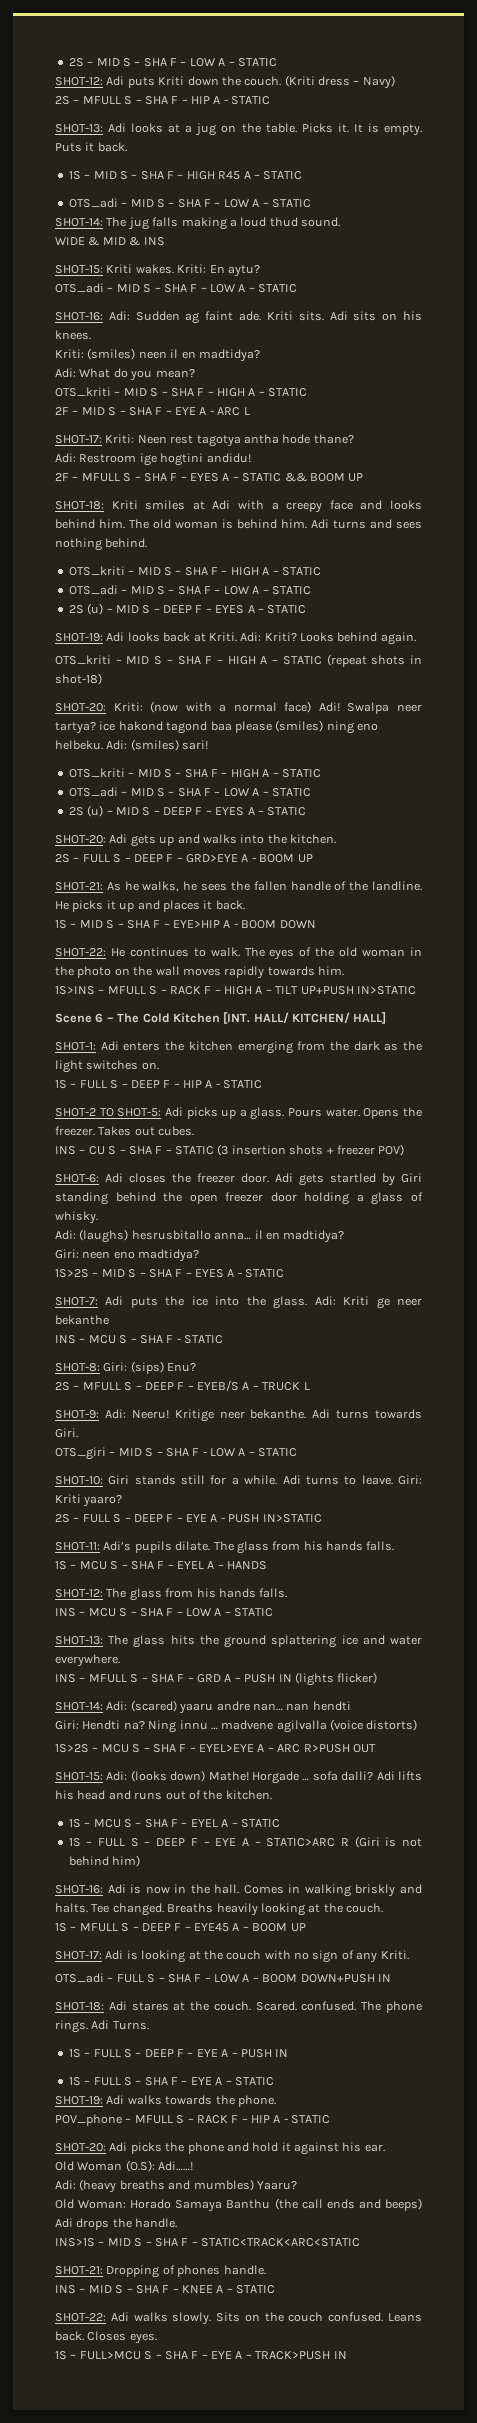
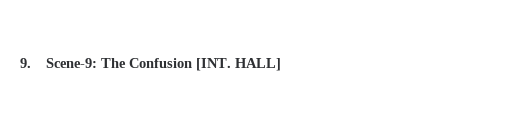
[68,58,277,67] [55,75,395,89] [55,96,271,105] [55,123,422,136] [55,142,127,152] [68,171,303,180] [68,198,311,208] [55,217,340,230] [55,237,165,246] [55,264,260,277] [55,283,298,293] [55,311,422,324] [55,330,91,340] [55,348,260,362] [55,368,195,381] [55,387,308,397] [55,407,250,416] [55,434,354,447] [55,453,251,466] [55,473,364,482] [55,500,422,513] [55,519,422,529] [55,538,148,551] [68,566,321,576] [68,585,311,595] [68,603,307,615] [55,632,416,645] [55,654,423,667] [55,673,102,685] [55,701,422,714] [55,720,378,734] [55,739,209,751] [68,768,321,778] [68,787,311,797] [68,805,307,817] [55,834,336,847] [55,854,313,863] [55,881,422,892] [55,900,245,912] [55,920,316,929] [55,947,423,960] [55,966,344,979] [55,986,416,995] [55,1012,387,1024] [55,1041,422,1054] [55,1060,159,1073] [55,1080,263,1089] [55,1107,422,1120] [55,1126,195,1136] [55,1144,405,1156] [55,1173,422,1186] [55,1192,423,1205] [55,1211,98,1224] [55,1229,345,1243] [55,1249,200,1262] [55,1269,285,1278] [55,1296,422,1309] [55,1315,109,1325] [55,1335,223,1344] [55,1361,197,1374] [55,1380,310,1391] [55,1409,422,1422] [55,1428,78,1438] [55,1447,298,1460] [55,1475,423,1485] [55,1494,123,1507] [55,1514,322,1523] [55,1541,395,1554] [55,1561,268,1570] [55,1588,288,1601] [55,1608,274,1617] [55,1635,423,1648] [55,1654,120,1667] [55,1672,378,1686] [55,1700,351,1714] [55,1719,418,1733] [55,1744,376,1753] [55,1770,422,1784] [55,1790,272,1800] [68,1819,280,1828] [68,1836,423,1848] [68,1855,141,1867] [55,1884,422,1897] [55,1903,383,1916] [55,1923,306,1932] [55,1950,409,1963] [55,1973,391,1983] [55,2001,422,2013] [55,2020,149,2033] [68,2049,289,2058] [68,2077,274,2086] [55,2095,276,2107] [55,2114,331,2126] [55,2142,385,2155] [55,2160,194,2172] [55,2179,297,2193] [55,2198,422,2212] [55,2218,178,2230] [55,2238,360,2247] [55,2265,266,2278] [55,2285,276,2294] [55,2312,422,2325] [55,2331,157,2344] [55,2351,347,2360] 2S – MID S – SHA F – LOW A – STATIC // SHOT-12: Adi puts Kriti down the couch. (Kriti dress – Navy) // 2S – MFULL S – SHA F – HIP A - STATIC // SHOT-13: Adi looks at a jug on the table. Picks it. It is empty. Puts it back. // 1S – MID S – SHA F – HIGH R45 A – STATIC // OTS_adi – MID S – SHA F – LOW A – STATIC // SHOT-14: The jug falls making a loud thud sound. // WIDE & MID & INS // SHOT-15: Kriti wakes. Kriti: En aytu? // OTS_adi – MID S – SHA F – LOW A – STATIC // SHOT-16: Adi: Sudden ag faint ade. Kriti sits. Adi sits on his knees. // Kriti: (smiles) neen il en madtidya? // Adi: What do you mean? // OTS_kriti – MID S – SHA F – HIGH A – STATIC // 2F – MID S – SHA F – EYE A - ARC L // SHOT-17: Kriti: Neen rest tagotya antha hode thane? // Adi: Restroom ige hogtini andidu! // 2F – MFULL S – SHA F – EYES A – STATIC && BOOM UP // SHOT-18: Kriti smiles at Adi with a creepy face and looks behind him. The old woman is behind him. Adi turns and sees nothing behind. // OTS_kriti – MID S – SHA F – HIGH A – STATIC // OTS_adi – MID S – SHA F – LOW A – STATIC // 2S (u) – MID S – DEEP F – EYES A – STATIC // SHOT-19: Adi looks back at Kriti. Adi: Kriti? Looks behind again. // OTS_kriti – MID S – SHA F – HIGH A – STATIC (repeat shots in shot-18) // SHOT-20: Kriti: (now with a normal face) Adi! Swalpa neer tartya? ice hakond tagond baa please (smiles) ning eno helbeku. Adi: (smiles) sari! // OTS_kriti – MID S – SHA F – HIGH A – STATIC // OTS_adi – MID S – SHA F – LOW A – STATIC // 2S (u) – MID S – DEEP F – EYES A – STATIC // SHOT-20: Adi gets up and walks into the kitchen. // 2S – FULL S – DEEP F – GRD>EYE A - BOOM UP // SHOT-21: As he walks, he sees the fallen handle of the landline. He picks it up and places it back. // 1S – MID S – SHA F – EYE>HIP A - BOOM DOWN // SHOT-22: He continues to walk. The eyes of the old woman in the photo on the wall moves rapidly towards him. // 1S>INS – MFULL S – RACK F – HIGH A – TILT UP+PUSH IN>STATIC // Scene 6 – The Cold Kitchen [INT. HALL/ KITCHEN/ HALL] // SHOT-1: Adi enters the kitchen emerging from the dark as the light switches on. // 1S – FULL S – DEEP F – HIP A - STATIC // SHOT-2 TO SHOT-5: Adi picks up a glass. Pours water. Opens the freezer. Takes out cubes. // INS – CU S – SHA F – STATIC (3 insertion shots + freezer POV) // SHOT-6: Adi closes the freezer door. Adi gets startled by Giri standing behind the open freezer door holding a glass of whisky. // Adi: (laughs) hesrusbitallo anna… il en madtidya? // Giri: neen eno madtidya? // 1S>2S – MID S – SHA F – EYES A - STATIC // SHOT-7: Adi puts the ice into the glass. Adi: Kriti ge neer bekanthe // INS – MCU S – SHA F - STATIC // SHOT-8: Giri: (sips) Enu? // 2S – MFULL S – DEEP F – EYEB/S A – TRUCK L // SHOT-9: Adi: Neeru! Kritige neer bekanthe. Adi turns towards Giri. // OTS_giri – MID S – SHA F - LOW A – STATIC // SHOT-10: Giri stands still for a while. Adi turns to leave. Giri: Kriti yaaro? // 2S – FULL S – DEEP F – EYE A - PUSH IN>STATIC // SHOT-11: Adi’s pupils dilate. The glass from his hands falls. // 1S – MCU S – SHA F – EYEL A – HANDS // SHOT-12: The glass from his hands falls. // INS – MCU S – SHA F – LOW A – STATIC // SHOT-13: The glass hits the ground splattering ice and water everywhere. // INS – MFULL S – SHA F – GRD A – PUSH IN (lights flicker) // SHOT-14: Adi: (scared) yaaru andre nan… nan hendti // Giri: Hendti na? Ning innu … madvene agilvalla (voice distorts) // 1S>2S – MCU S – SHA F – EYEL>EYE A – ARC R>PUSH OUT // SHOT-15: Adi: (looks down) Mathe! Horgade … sofa dalli? Adi lifts his head and runs out of the kitchen. // 1S – MCU S – SHA F – EYEL A – STATIC // 1S – FULL S – DEEP F – EYE A – STATIC>ARC R (Giri is not behind him) // SHOT-16: Adi is now in the hall. Comes in walking briskly and halts. Tee changed. Breaths heavily looking at the couch. // 1S – MFULL S – DEEP F – EYE45 A – BOOM UP // SHOT-17: Adi is looking at the couch with no sign of any Kriti. // OTS_adi – FULL S – SHA F – LOW A – BOOM DOWN+PUSH IN // SHOT-18: Adi stares at the couch. Scared. confused. The phone rings. Adi Turns. // 1S – FULL S – DEEP F – EYE A – PUSH IN // 1S – FULL S – SHA F – EYE A – STATIC // SHOT-19: Adi walks towards the phone. // POV_phone – MFULL S – RACK F – HIP A - STATIC // SHOT-20: Adi picks the phone and hold it against his ear. // Old Woman (O.S): Adi……! // Adi: (heavy breaths and mumbles) Yaaru? // Old Woman: Horado Samaya Banthu (the call ends and beeps) Adi drops the handle. // INS>1S – MID S – SHA F – STATIC<TRACK<ARC<STATIC // SHOT-21: Dropping of phones handle. // INS – MID S – SHA F – KNEE A – STATIC // SHOT-22: Adi walks slowly. Sits on the couch confused. Leans back. Closes eyes. // 1S – FULL>MCU S – SHA F – EYE A – TRACK>PUSH IN -> [20,58,282,71] 9. Scene-9: The Confusion [INT. HALL]

